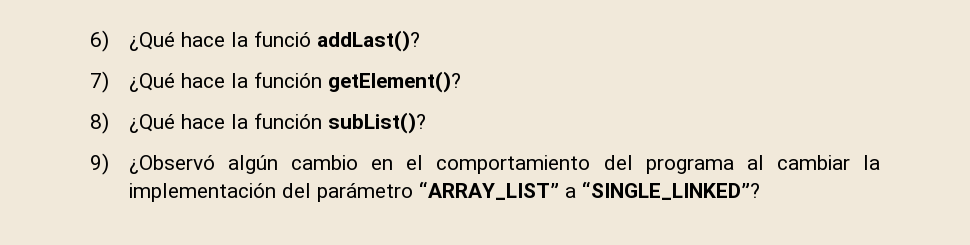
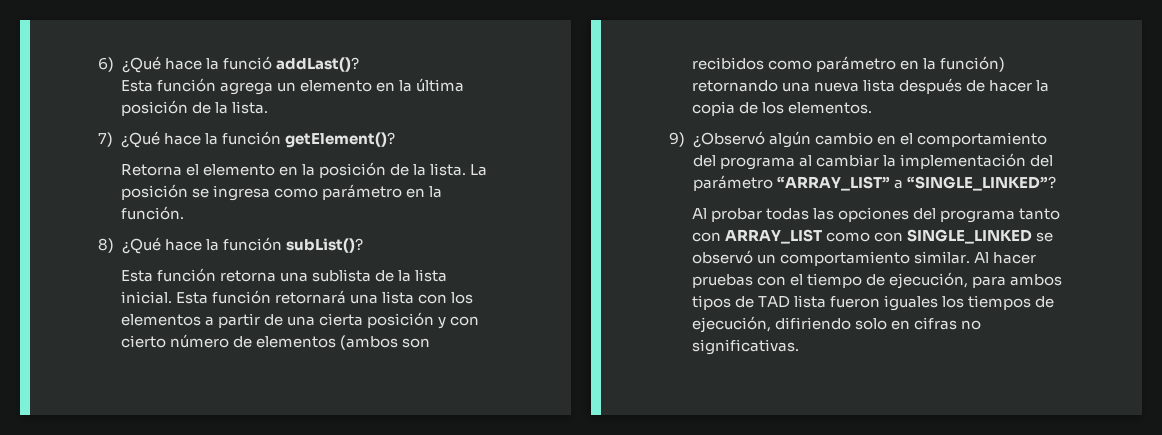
(420, 41) none -> [120,78,465,95] [120,100,268,116] // Esta función agrega un elemento en la última posición de la lista.
(461, 82) none -> [120,162,488,178] [120,184,443,201] [120,206,184,220] // Retorna el elemento en la posición de la lista. La posición se ingresa como parámetro en la función.
(426, 123) none -> [120,268,448,282] [120,290,474,304] [120,312,480,329] [120,334,431,350] [691,56,1006,72] [691,78,1050,94] [691,101,872,116] // Esta función retorna una sublista de la lista inicial. Esta función retornará una lista con los elementos a partir de una cierta posición y con cierto número de elementos (ambos son recibidos como parámetro en la función) retornando una nueva lista después de hacer la copia de los elementos.
(760, 190) none -> [691,207,1061,223] [691,229,1054,244] [691,250,1037,266] [691,272,1063,289] [691,295,1055,311] [691,316,982,333] [691,339,799,355] // Al probar todas las opciones del programa tanto con ARRAY_LIST como con SINGLE_LINKED se observó un comportamiento similar. Al hacer pruebas con el tiempo de ejecución, para ambos tipos de TAD lista fueron iguales los tiempos de ejecución, difiriendo solo en cifras no significativas.

